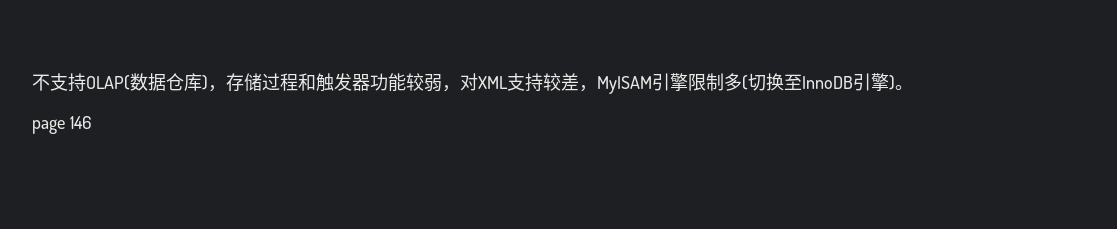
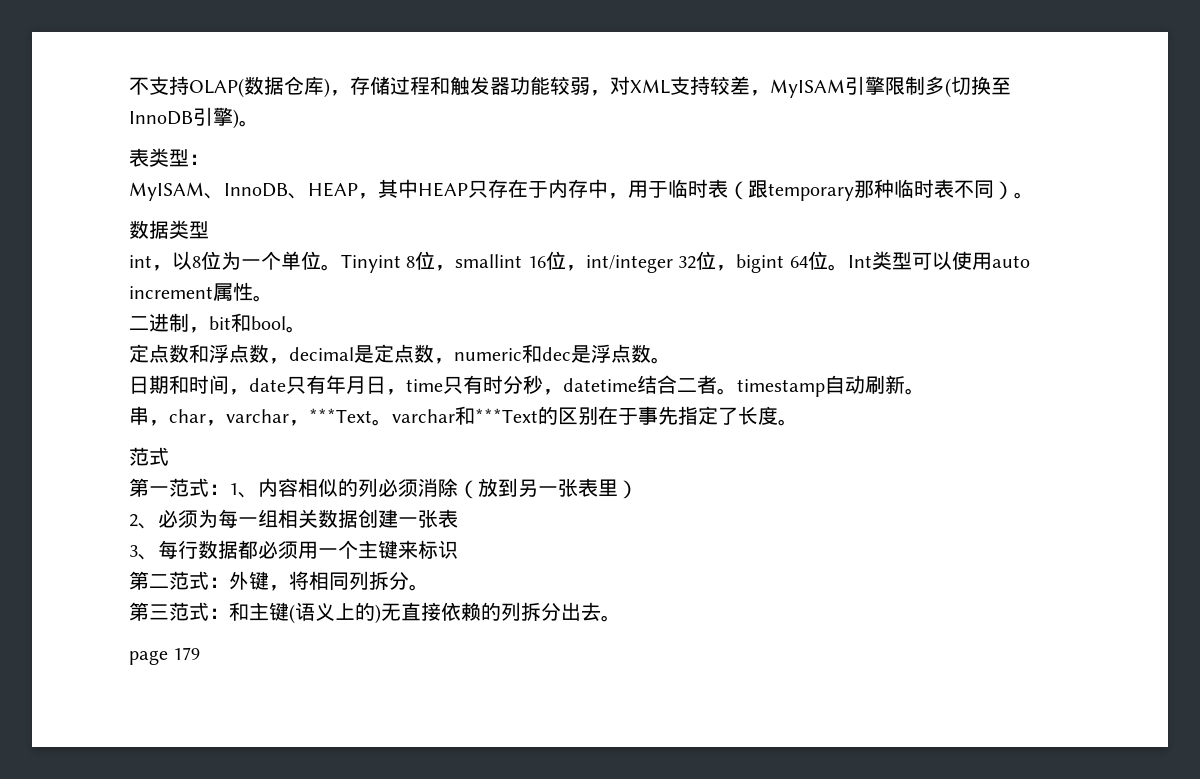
(913, 87) none -> [129,148,209,167] [129,179,1034,201] [129,220,209,239] [129,251,1030,273] [129,282,273,302] [129,313,306,333] [129,344,671,364] [129,375,925,397] [129,406,798,426] [129,447,169,466] [129,478,638,499] [129,509,458,529] [129,540,458,560] [129,571,429,591] [129,602,621,624] // 表类型： // MyISAM、InnoDB、HEAP，其中HEAP只存在于内存中，用于临时表（跟temporary那种临时表不同）。 // 数据类型 // int，以8位为一个单位。Tinyint 8位，smallint 16位，int/integer 32位，bigint 64位。Int类型可以使用auto increment属性。 // 二进制，bit和bool。 // 定点数和浮点数，decimal是定点数，numeric和dec是浮点数。 // 日期和时间，date只有年月日，time只有时分秒，datetime结合二者。timestamp自动刷新。 // 串，char，varchar，***Text。varchar和***Text的区别在于事先指定了长度。 // 范式 // 第一范式：1、内容相似的列必须消除（放到另一张表里） // 2、必须为每一组相关数据创建一张表 // 3、每行数据都必须用一个主键来标识 // 第二范式：外键，将相同列拆分。 // 第三范式：和主键(语义上的)无直接依赖的列拆分出去。
[69,116,91,129] 146 -> [173,647,201,660] 179

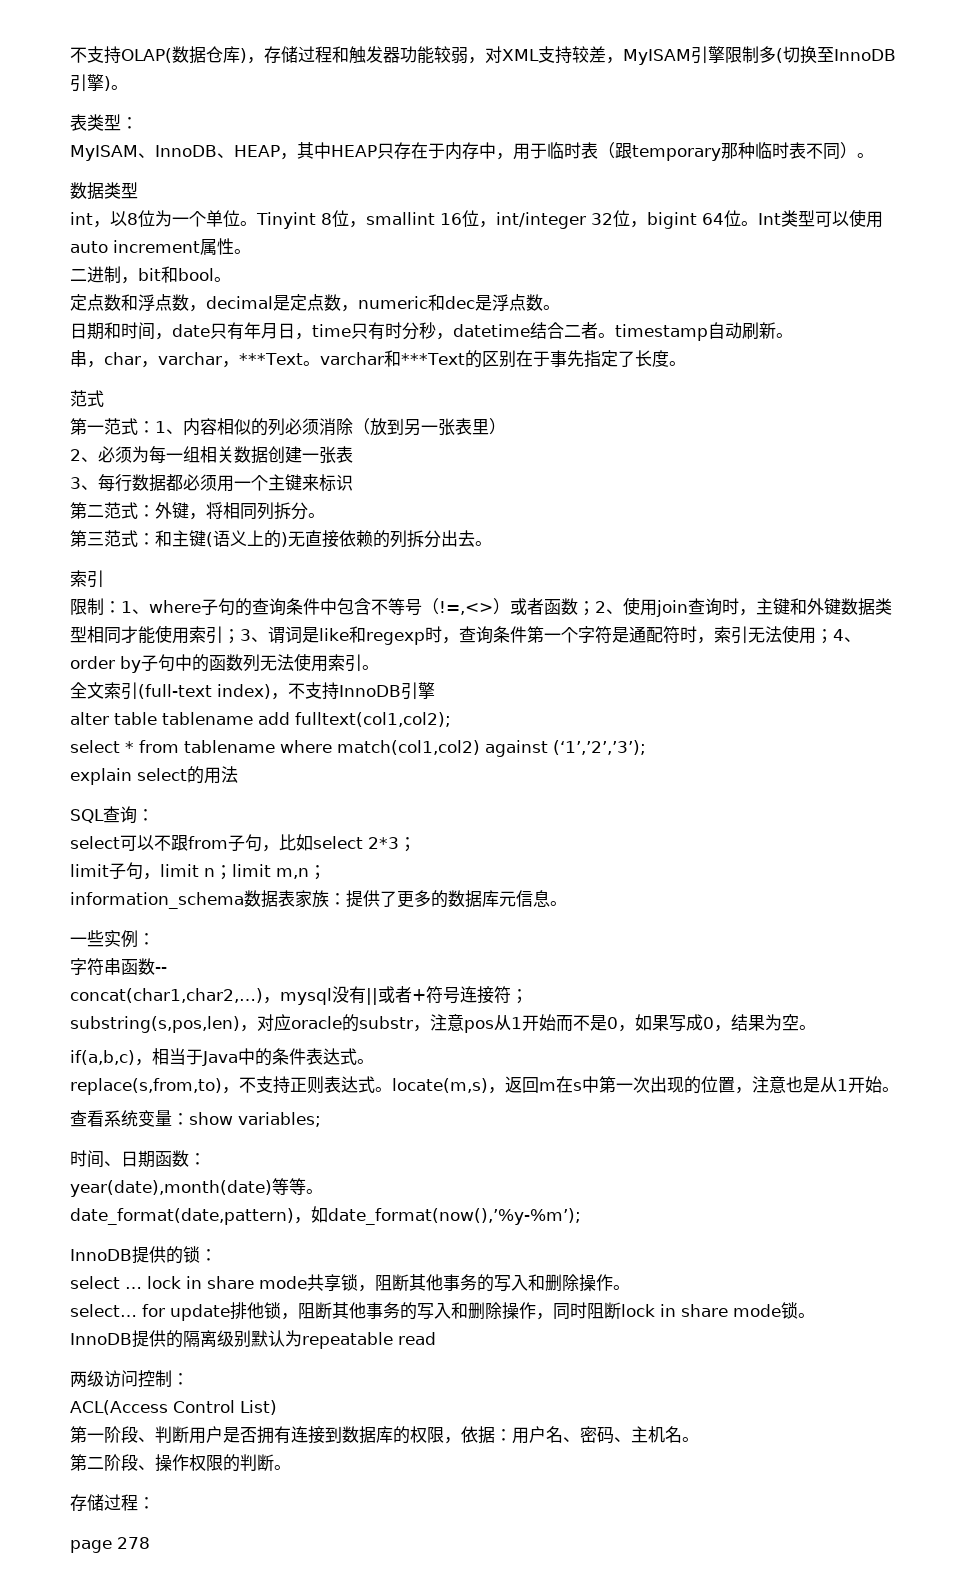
(621, 618) none -> [70,570,104,588] [70,597,892,617] [70,625,861,645] [70,653,379,673] [70,682,435,700] [70,712,451,727] [70,740,646,757] [70,766,238,785] [70,806,154,824] [70,834,416,852] [70,862,326,880] [70,890,567,909] [70,930,155,948] [70,958,167,976] [70,986,528,1005] [70,1014,816,1033] [70,1048,374,1066] [70,1076,899,1095] [70,1110,321,1127] [70,1150,206,1168] [70,1178,323,1197] [70,1206,581,1225] [70,1246,217,1264] [70,1274,630,1292] [70,1302,815,1321] [70,1330,436,1349] [70,1370,189,1388] [70,1400,277,1415] [70,1426,699,1444] [70,1454,291,1472] [70,1494,155,1511] // 索引 // 限制：1、where子句的查询条件中包含不等号（!=,<>）或者函数；2、使用join查询时，主键和外键数据类型相同才能使用索引；3、谓词是like和regexp时，查询条件第一个字符是通配符时，索引无法使用；4、order by子句中的函数列无法使用索引。 // 全文索引(full-text index)，不支持InnoDB引擎 // alter table tablename add fulltext(col1,col2); // select * from tablename where match(col1,col2) against (‘1’,’2’,’3’); // explain select的用法 // SQL查询： // select可以不跟from子句，比如select 2*3； // limit子句，limit n；limit m,n； // information_schema数据表家族：提供了更多的数据库元信息。 // 一些实例： // 字符串函数-- // concat(char1,char2,…)，mysql没有||或者+符号连接符； // substring(s,pos,len)，对应oracle的substr，注意pos从1开始而不是0，如果写成0，结果为空。 // if(a,b,c)，相当于Java中的条件表达式。 // replace(s,from,to)，不支持正则表达式。locate(m,s)，返回m在s中第一次出现的位置，注意也是从1开始。 // 查看系统变量：show variables; // 时间、日期函数： // year(date),month(date)等等。 // date_format(date,pattern)，如date_format(now(),’%y-%m’); // InnoDB提供的锁： // select … lock in share mode共享锁，阻断其他事务的写入和删除操作。 // select… for update排他锁，阻断其他事务的写入和删除操作，同时阻断lock in share mode锁。 // InnoDB提供的隔离级别默认为repeatable read // 两级访问控制： // ACL(Access Control List) // 第一阶段、判断用户是否拥有连接到数据库的权限，依据：用户名、密码、主机名。 // 第二阶段、操作权限的判断。 // 存储过程：
[173,647,201,660] 179 -> [117,1537,150,1549] 278

